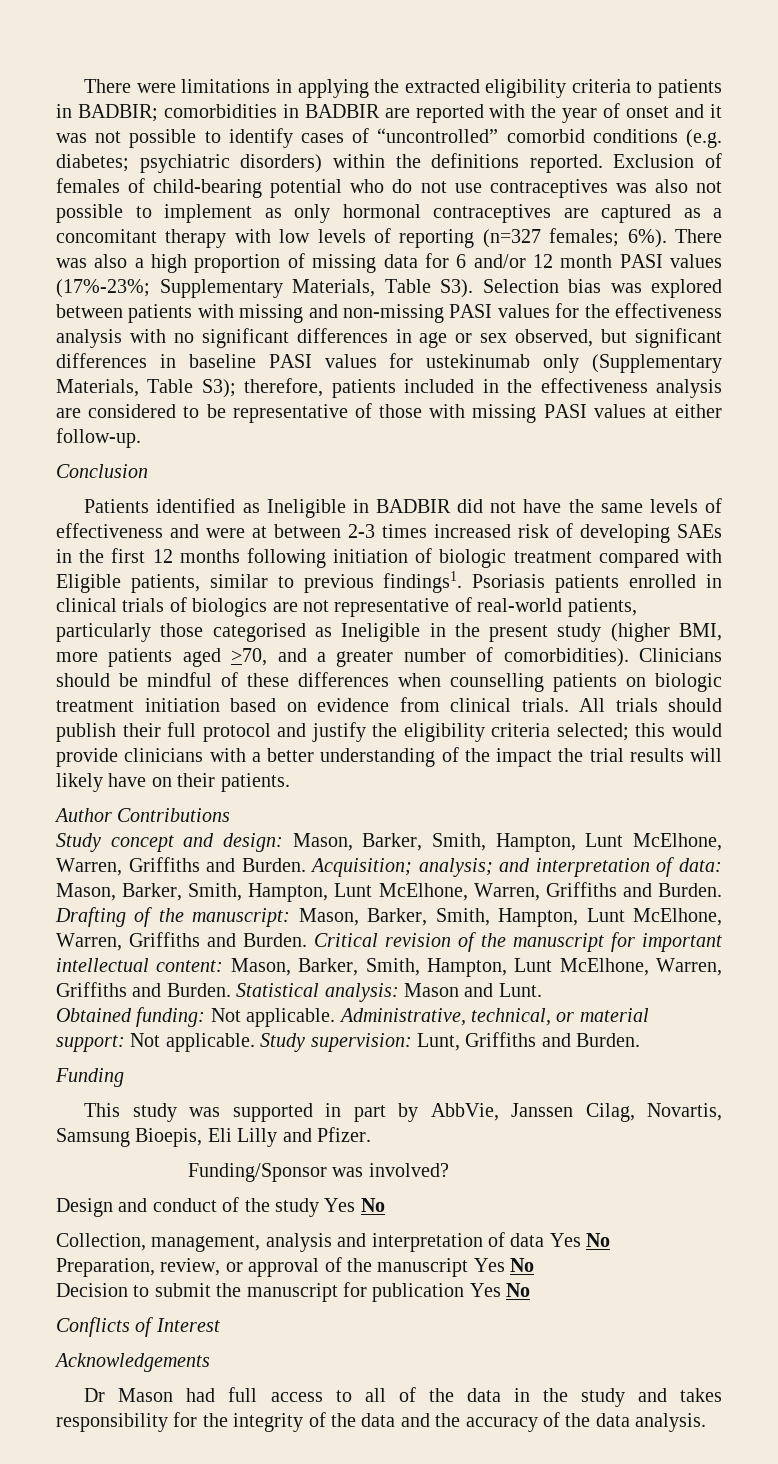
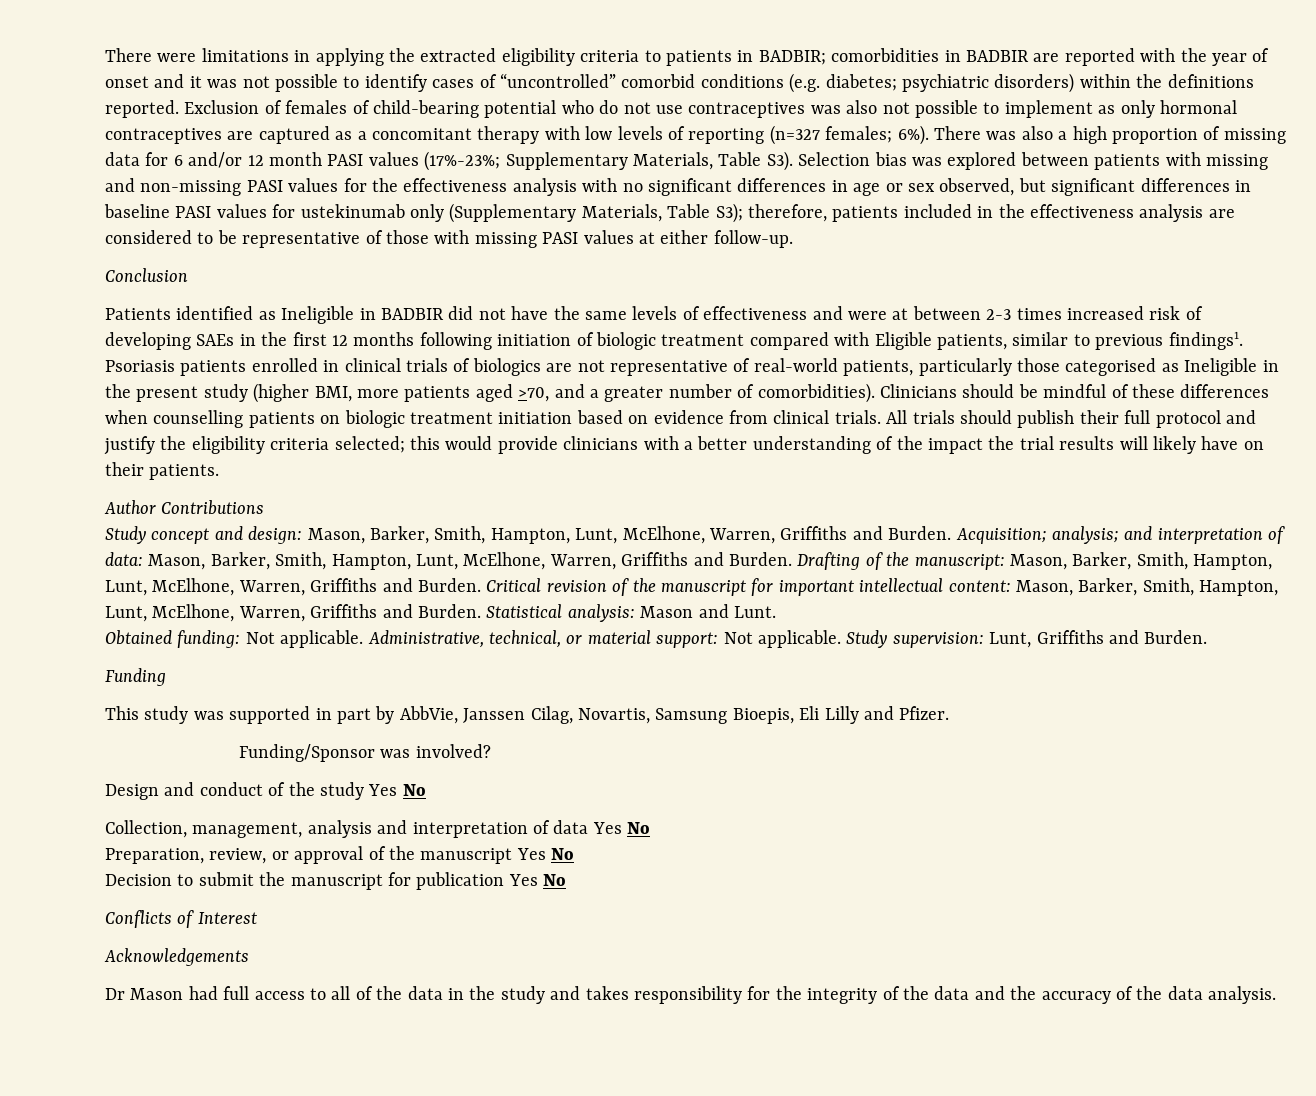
[585,833,624,847] Lunt -> [575,528,618,544] Lunt,
[334,883,373,897] Lunt -> [416,554,458,570] Lunt,
[586,908,625,922] Lunt -> [105,580,147,596] Lunt,
[514,958,553,972] Lunt -> [105,606,147,622] Lunt,

